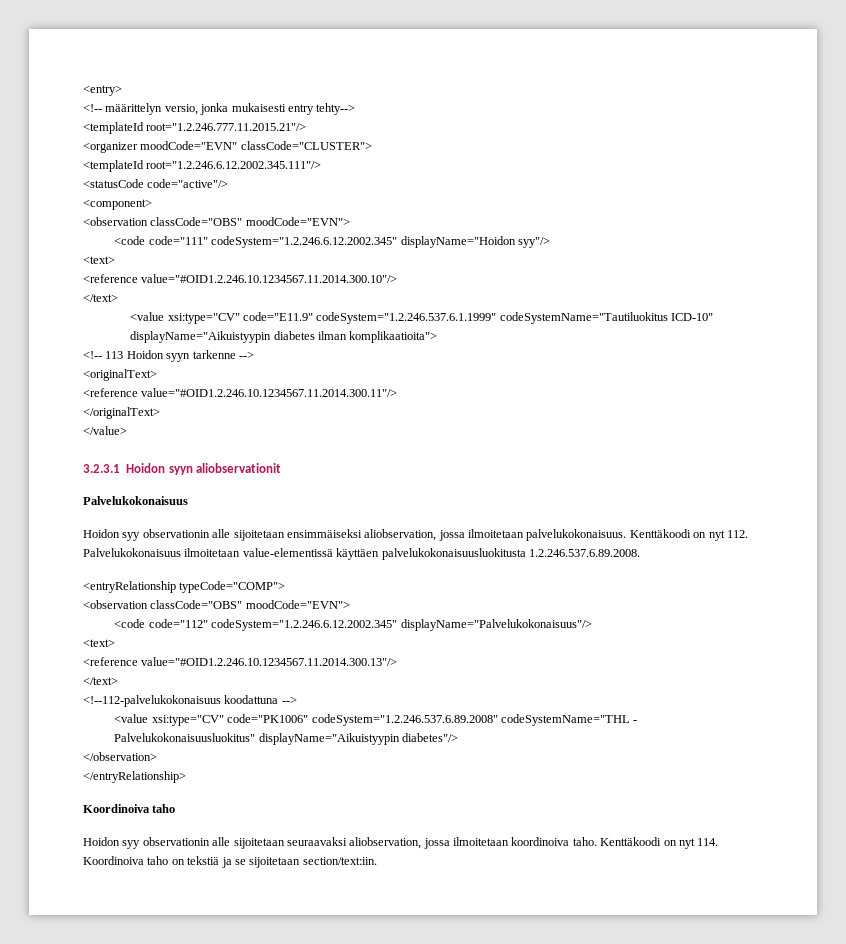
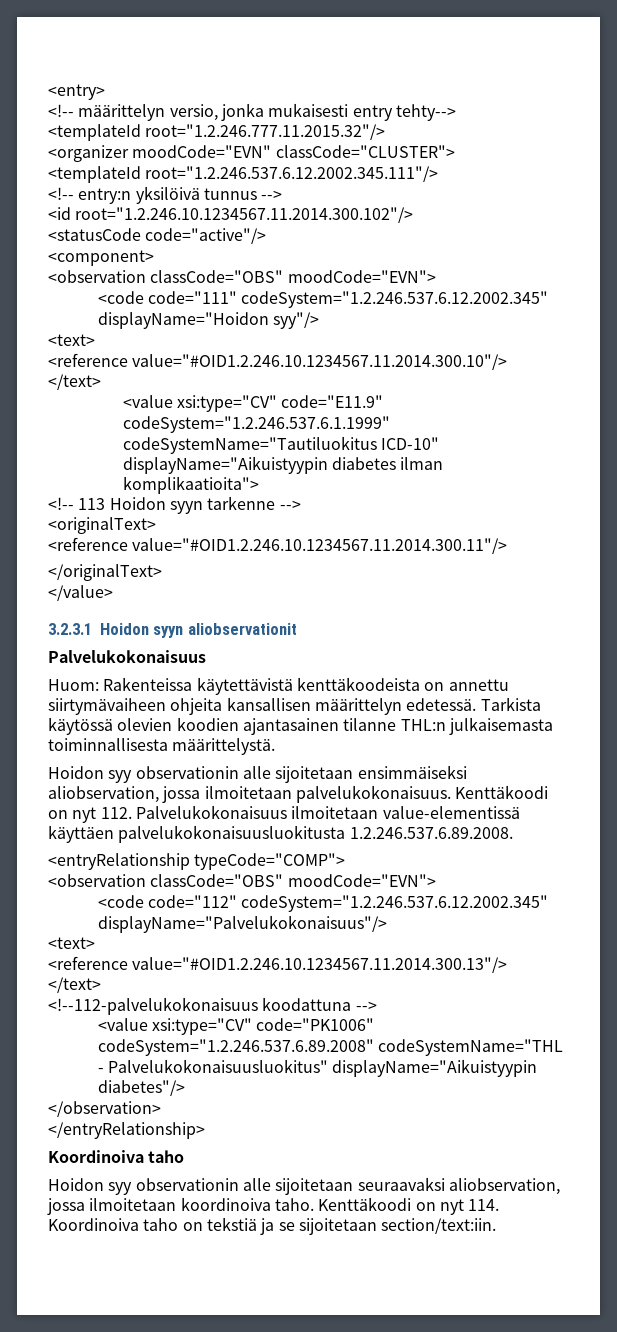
[146,123,307,131] root="1.2.246.777.11.2015.21"/> -> [145,124,386,140] root="1.2.246.777.11.2015.32"/>
[146,161,322,169] root="1.2.246.6.12.2002.345.111"/> -> [145,166,439,182] [48,186,283,204] [48,207,414,223] root="1.2.246.537.6.12.2002.345.111"/> // <!-- entry:n yksilöivä tunnus --> // <id root="1.2.246.10.1234567.11.2014.300.102"/>
[211,236,398,248] codeSystem="1.2.246.6.12.2002.345" -> [241,291,549,308] codeSystem="1.2.246.537.6.12.2002.345"
(188, 500) none -> [48,677,509,695] [48,697,541,715] [48,717,553,735] [48,738,276,755] // Huom: Rakenteissa käytettävistä kenttäkoodeista on annettu siirtymävaiheen ohjeita kansallisen määrittelyn edetessä. Tarkista käytössä olevien koodien ajantasainen tilanne THL:n julkaisemasta toiminnallisesta määrittelystä.
[211,619,398,631] codeSystem="1.2.246.6.12.2002.345" -> [241,895,549,912] codeSystem="1.2.246.537.6.12.2002.345"

